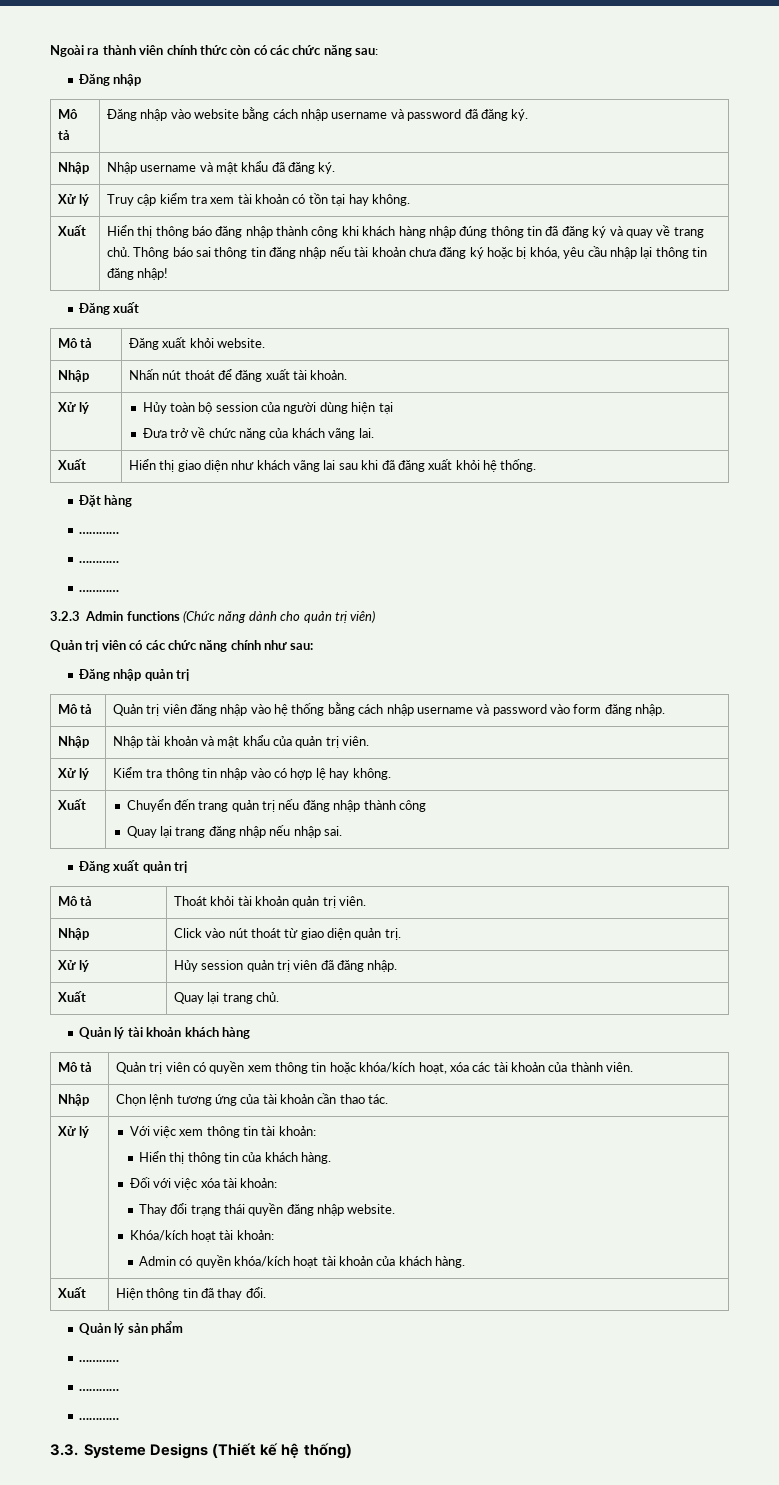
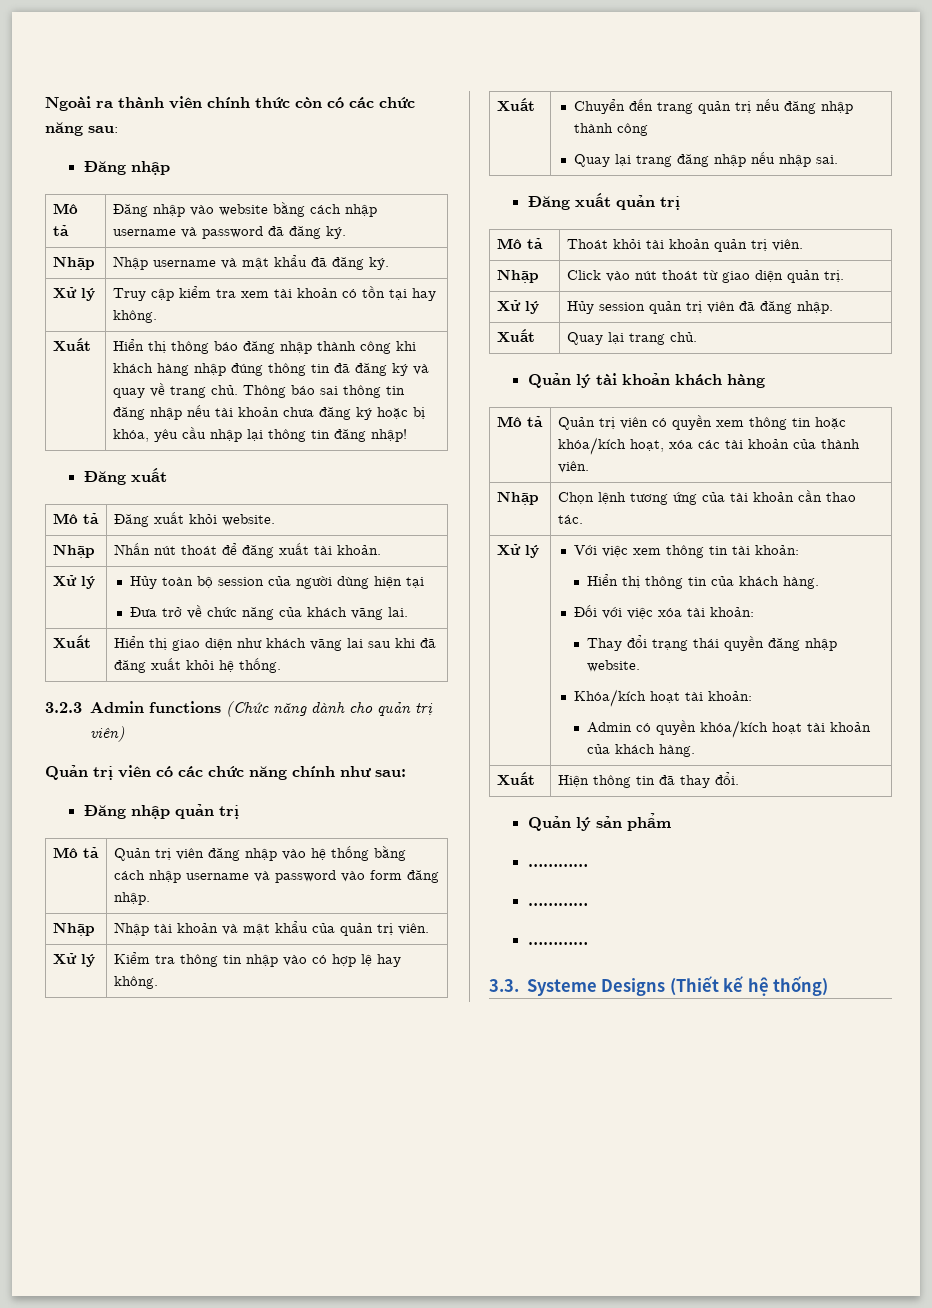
[79,495,133,507] [79,532,120,534] [79,561,120,563] [79,590,120,592] // Đặt hàng // ………… // ………… // ………… -> (282, 665) none

